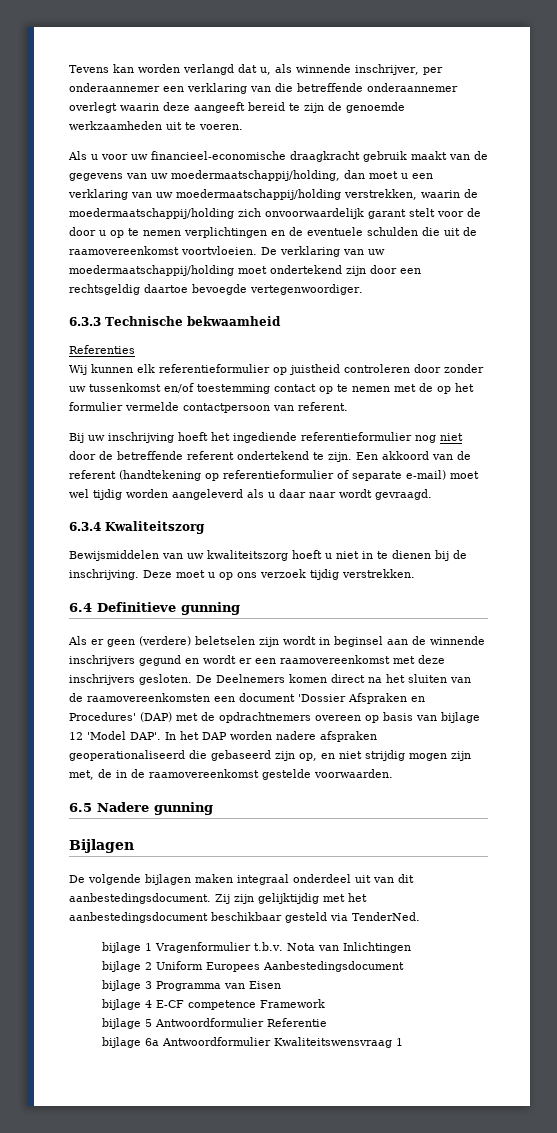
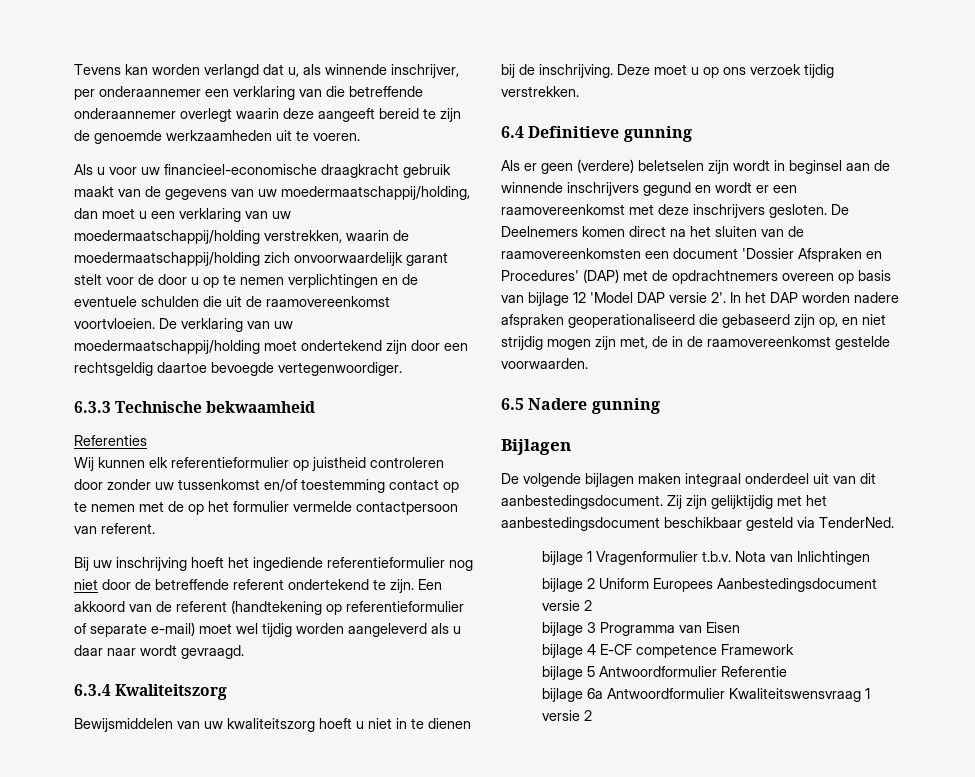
[130,732,161,740] DAP'. -> [637,292,726,303] DAP versie 2'.
(404, 966) none -> [541,600,592,611] versie 2
(403, 1042) none -> [541,710,592,721] versie 2

